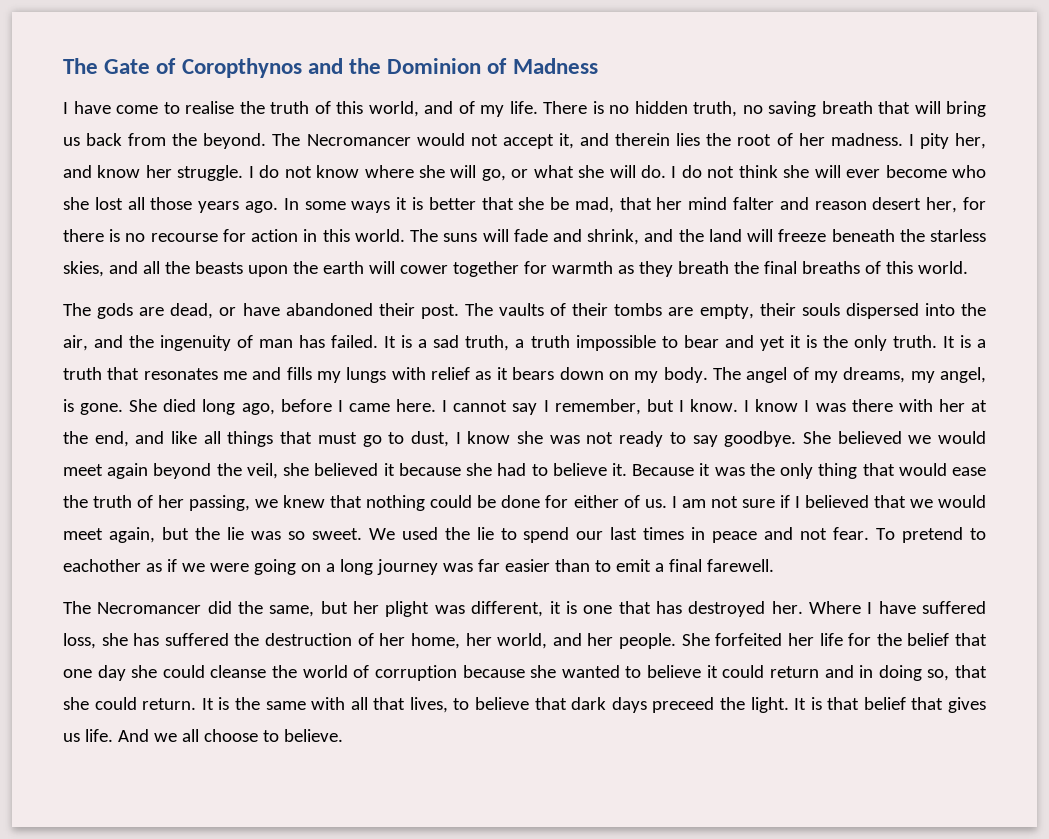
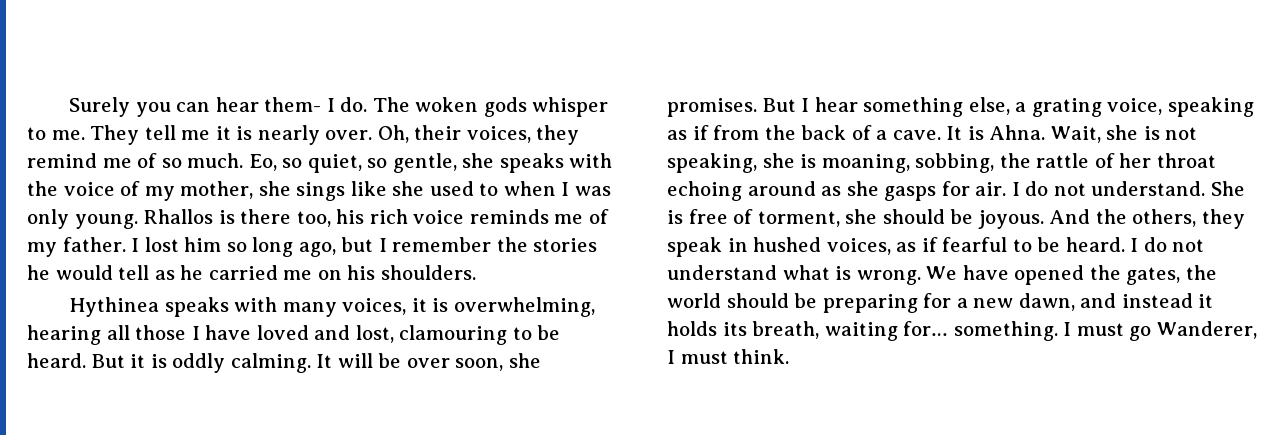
[63,58,598,78] [63,101,986,117] [63,133,986,149] [63,165,987,181] [63,197,986,213] [63,229,987,245] [63,261,968,277] [63,303,987,319] [63,335,987,351] [63,367,986,383] [63,399,988,415] [63,431,986,447] [63,463,987,479] [63,495,986,511] [63,527,987,543] [63,559,774,575] [63,601,987,617] [63,633,987,649] [63,665,987,681] [63,697,987,713] [63,729,343,742] The Gate of Coropthynos and the Dominion of Madness // I have come to realise the truth of this world, and of my life. There is no hidden truth, no saving breath that will bring us back from the beyond. The Necromancer would not accept it, and therein lies the root of her madness. I pity her, and know her struggle. I do not know where she will go, or what she will do. I do not think she will ever become who she lost all those years ago. In some ways it is better that she be mad, that her mind falter and reason desert her, for there is no recourse for action in this world. The suns will fade and shrink, and the land will freeze beneath the starless skies, and all the beasts upon the earth will cower together for warmth as they breath the final breaths of this world. // The gods are dead, or have abandoned their post. The vaults of their tombs are empty, their souls dispersed into the air, and the ingenuity of man has failed. It is a sad truth, a truth impossible to bear and yet it is the only truth. It is a truth that resonates me and fills my lungs with relief as it bears down on my body. The angel of my dreams, my angel, is gone. She died long ago, before I came here. I cannot say I remember, but I know. I know I was there with her at the end, and like all things that must go to dust, I know she was not ready to say goodbye. She believed we would meet again beyond the veil, she believed it because she had to believe it. Because it was the only thing that would ease the truth of her passing, we knew that nothing could be done for either of us. I am not sure if I believed that we would meet again, but the lie was so sweet. We used the lie to spend our last times in peace and not fear. To pretend to eachother as if we were going on a long journey was far easier than to emit a final farewell. // The Necromancer did the same, but her plight was different, it is one that has destroyed her. Where I have suffered loss, she has suffered the destruction of her home, her world, and her people. She forfeited her life for the belief that one day she could cleanse the world of corruption because she wanted to believe it could return and in doing so, that she could return. It is the same with all that lives, to believe that dark days preceed the light. It is that belief that gives us life. And we all choose to believe. -> [69,97,609,117] [27,125,580,145] [27,153,613,173] [27,181,611,201] [27,209,609,229] [27,237,598,257] [27,265,476,280] [69,297,595,317] [27,325,561,345] [27,353,541,373] [667,97,1254,117] [667,125,1198,143] [667,153,1216,173] [667,181,1245,201] [667,209,1245,229] [667,237,1205,257] [667,265,1217,285] [667,293,1214,313] [667,321,1257,341] [667,349,790,364] Surely you can hear them- I do. The woken gods whisper to me. They tell me it is nearly over. Oh, their voices, they remind me of so much. Eo, so quiet, so gentle, she speaks with the voice of my mother, she sings like she used to when I was only young. Rhallos is there too, his rich voice reminds me of my father. I lost him so long ago, but I remember the stories he would tell as he carried me on his shoulders. // Hythinea speaks with many voices, it is overwhelming, hearing all those I have loved and lost, clamouring to be heard. But it is oddly calming. It will be over soon, she promises. But I hear something else, a grating voice, speaking as if from the back of a cave. It is Ahna. Wait, she is not speaking, she is moaning, sobbing, the rattle of her throat echoing around as she gasps for air. I do not understand. She is free of torment, she should be joyous. And the others, they speak in hushed voices, as if fearful to be heard. I do not understand what is wrong. We have opened the gates, the world should be preparing for a new dawn, and instead it holds its breath, waiting for… something. I must go Wanderer, I must think.

